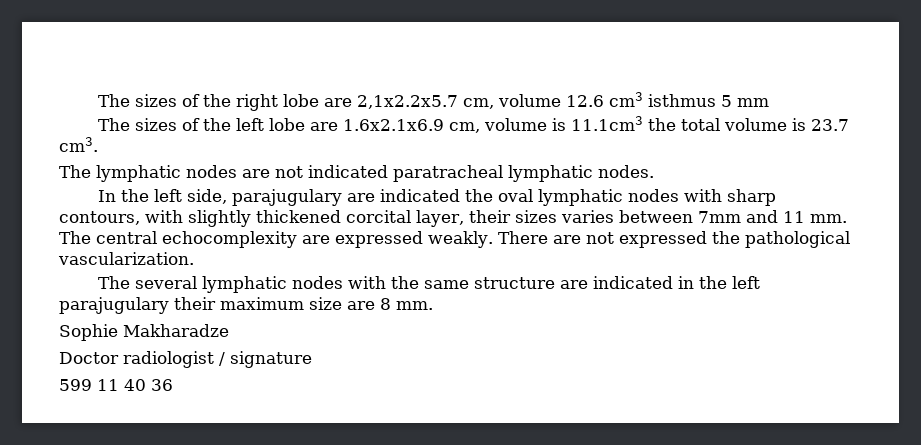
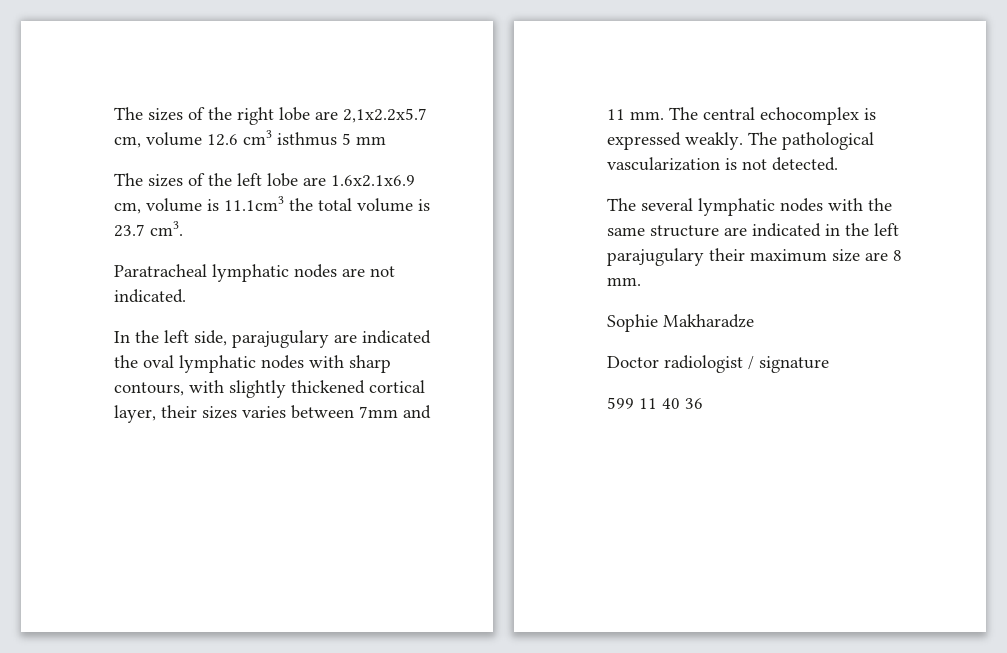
[59,165,91,178] The -> [114,264,207,277] Paratracheal
[308,165,654,182] indicated paratracheal lymphatic nodes. -> [114,289,186,303] indicated.
[346,210,411,223] corcital -> [369,380,425,393] cortical
[162,231,850,248] [58,252,194,265] echocomplexity are expressed weakly. There are not expressed the pathological vascularization. -> [760,107,876,125] [607,132,874,150] [607,157,838,171] echocomplex is expressed weakly. The pathological vascularization is not detected.

